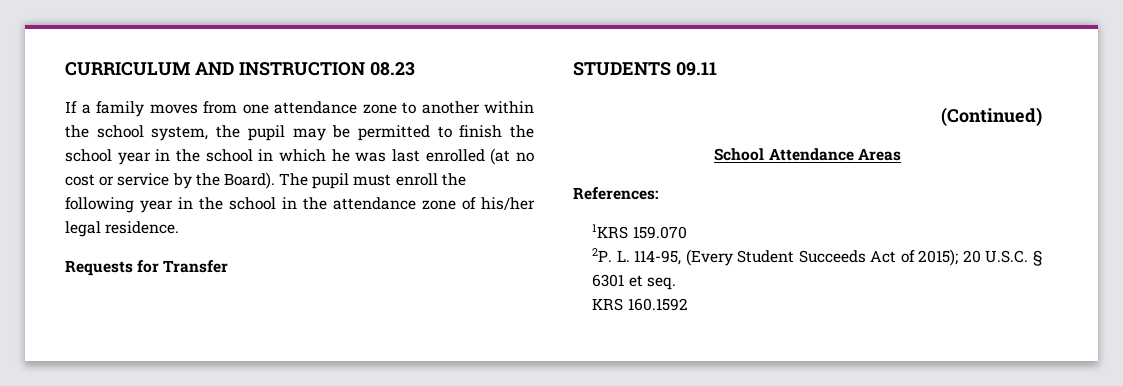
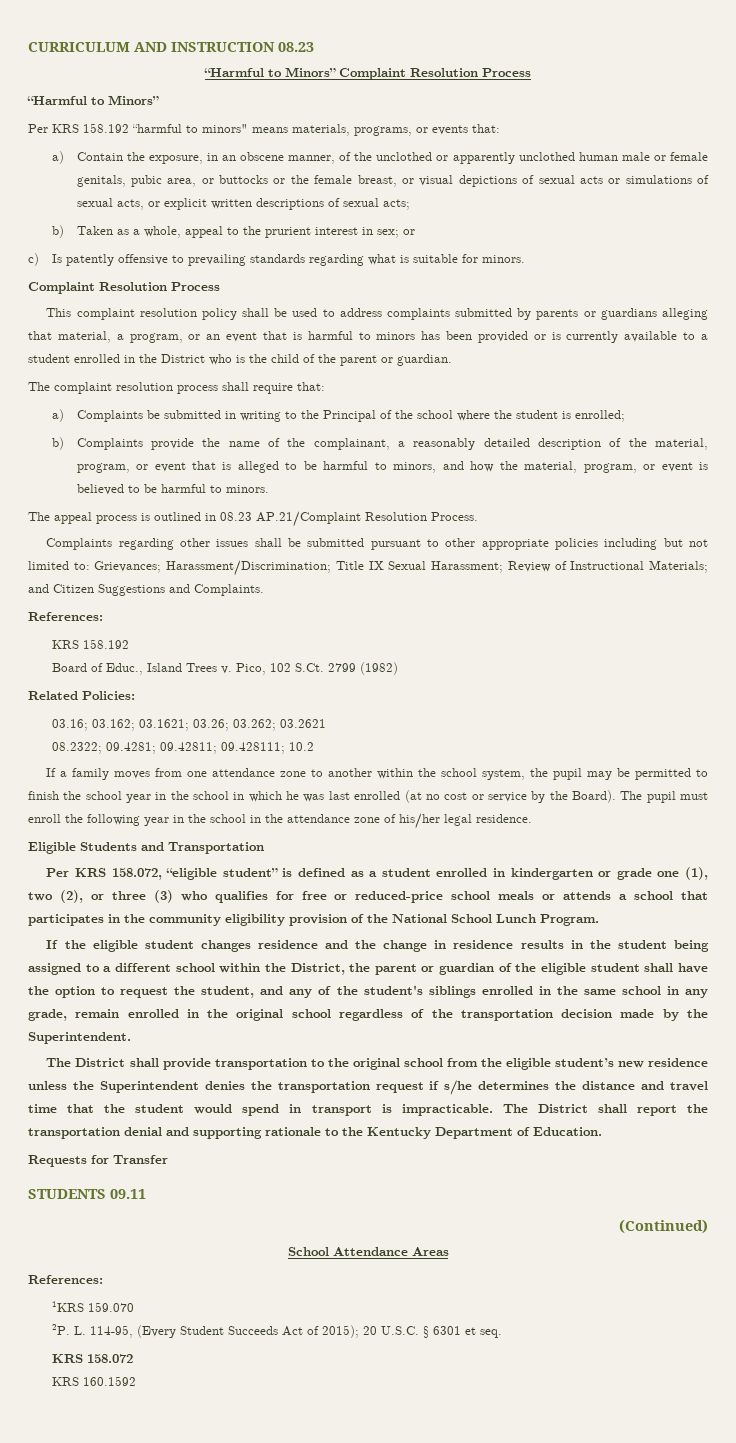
(415, 69) none -> [204,67,531,80] [27,95,159,105] [28,123,500,136] [52,151,708,164] [76,175,709,187] [76,198,410,210] [52,225,415,238] [28,253,526,266] [28,282,220,294] [46,308,708,320] [28,331,709,343] [28,354,452,366] [28,382,325,394] [52,409,625,422] [52,437,709,450] [76,461,708,473] [76,484,269,495] [28,511,478,527] [46,538,708,550] [28,560,709,576] [28,584,264,596] [28,612,103,621] [52,639,130,649] [52,662,399,675] [28,691,135,700] [52,719,327,731] [52,742,315,754] // “Harmful to Minors” Complaint Resolution Process // “Harmful to Minors” // Per KRS 158.192 “harmful to minors" means materials, programs, or events that: // a) Contain the exposure, in an obscene manner, of the unclothed or apparently unclothed human male or female genitals, pubic area, or buttocks or the female breast, or visual depictions of sexual acts or simulations of sexual acts, or explicit written descriptions of sexual acts; // b) Taken as a whole, appeal to the prurient interest in sex; or // c) Is patently offensive to prevailing standards regarding what is suitable for minors. // Complaint Resolution Process // This complaint resolution policy shall be used to address complaints submitted by parents or guardians alleging that material, a program, or an event that is harmful to minors has been provided or is currently available to a student enrolled in the District who is the child of the parent or guardian. // The complaint resolution process shall require that: // a) Complaints be submitted in writing to the Principal of the school where the student is enrolled; // b) Complaints provide the name of the complainant, a reasonably detailed description of the material, program, or event that is alleged to be harmful to minors, and how the material, program, or event is believed to be harmful to minors. // The appeal process is outlined in 08.23 AP.21/Complaint Resolution Process. // Complaints regarding other issues shall be submitted pursuant to other appropriate policies including but not limited to: Grievances; Harassment/Discrimination; Title IX Sexual Harassment; Review of Instructional Materials; and Citizen Suggestions and Complaints. // References: // KRS 158.192 // Board of Educ., Island Trees v. Pico, 102 S.Ct. 2799 (1982) // Related Policies: // 03.16; 03.162; 03.1621; 03.26; 03.262; 03.2621 // 08.2322; 09.4281; 09.42811; 09.428111; 10.2
(180, 227) none -> [28,842,264,854] [46,867,709,880] [28,890,709,903] [28,914,599,926] [46,940,709,952] [28,963,708,975] [28,985,708,998] [28,1009,709,1021] [28,1032,131,1044] [46,1058,709,1070] [28,1080,708,1095] [28,1104,708,1116] [28,1127,602,1139] // Eligible Students and Transportation // Per KRS 158.072, “eligible student” is defined as a student enrolled in kindergarten or grade one (1), two (2), or three (3) who qualifies for free or reduced-price school meals or attends a school that participates in the community eligibility provision of the National School Lunch Program. // If the eligible student changes residence and the change in residence results in the student being assigned to a different school within the District, the parent or guardian of the eligible student shall have the option to request the student, and any of the student's siblings enrolled in the same school in any grade, remain enrolled in the original school regardless of the transportation decision made by the Superintendent. // The District shall provide transportation to the original school from the eligible student’s new residence unless the Superintendent denies the transportation request if s/he determines the distance and travel time that the student would spend in transport is impracticable. The District shall report the transportation denial and supporting rationale to the Kentucky Department of Education.
(676, 283) none -> [52,1354,134,1363] // KRS 158.072

